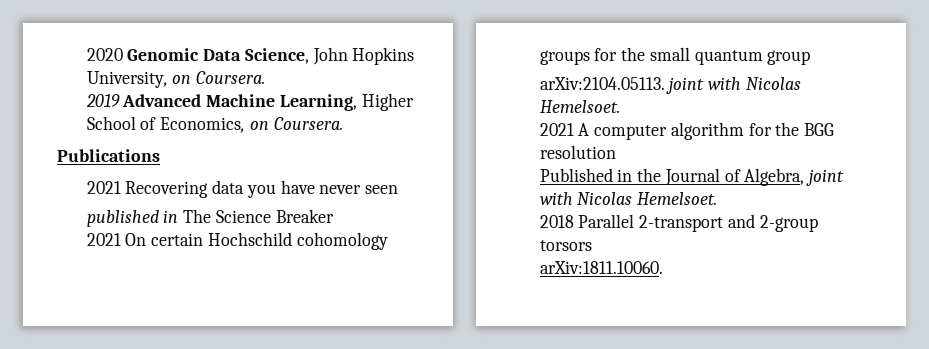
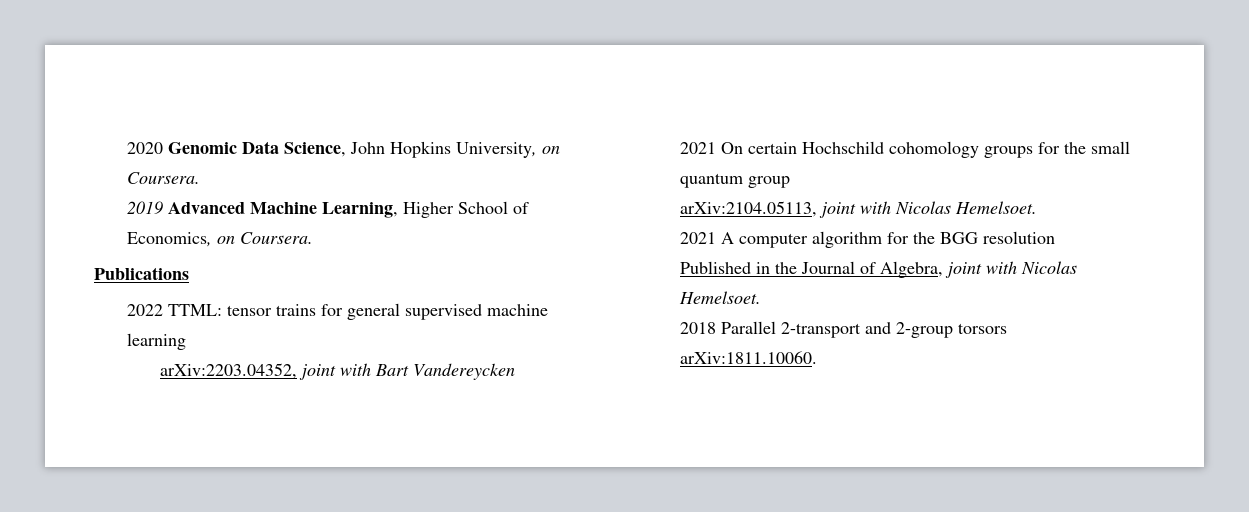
[86,180,399,198] [86,209,334,227] 2021 Recovering data you have never seen // published in The Science Breaker -> [126,303,548,320] [126,333,186,350] [159,363,515,380] 2022 TTML: tensor trains for general supervised machine learning // arXiv:2203.04352, joint with Bart Vandereycken
[539,77,665,90] arXiv:2104.05113. -> [679,201,817,217] arXiv:2104.05113,

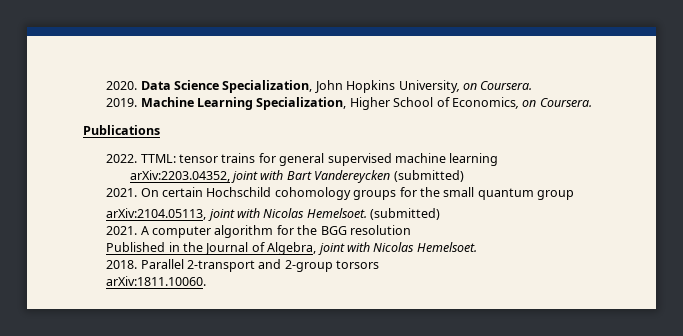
[126,141,346,157] 2020 Genomic Data Science, -> [106,80,313,93] 2020. Data Science Specialization,
[126,201,398,218] 2019 Advanced Machine Learning, -> [106,97,347,110] 2019. Machine Learning Specialization,
[126,304,163,316] 2022 -> [106,154,138,163] 2022.
[679,142,716,154] // 2021 -> [393,170,464,182] [106,188,138,197] (submitted) // 2021.
[679,232,716,244] // 2021 -> [370,208,441,220] [106,226,138,235] (submitted) // 2021.
[679,322,716,334] 2018 -> [106,260,138,269] 2018.

